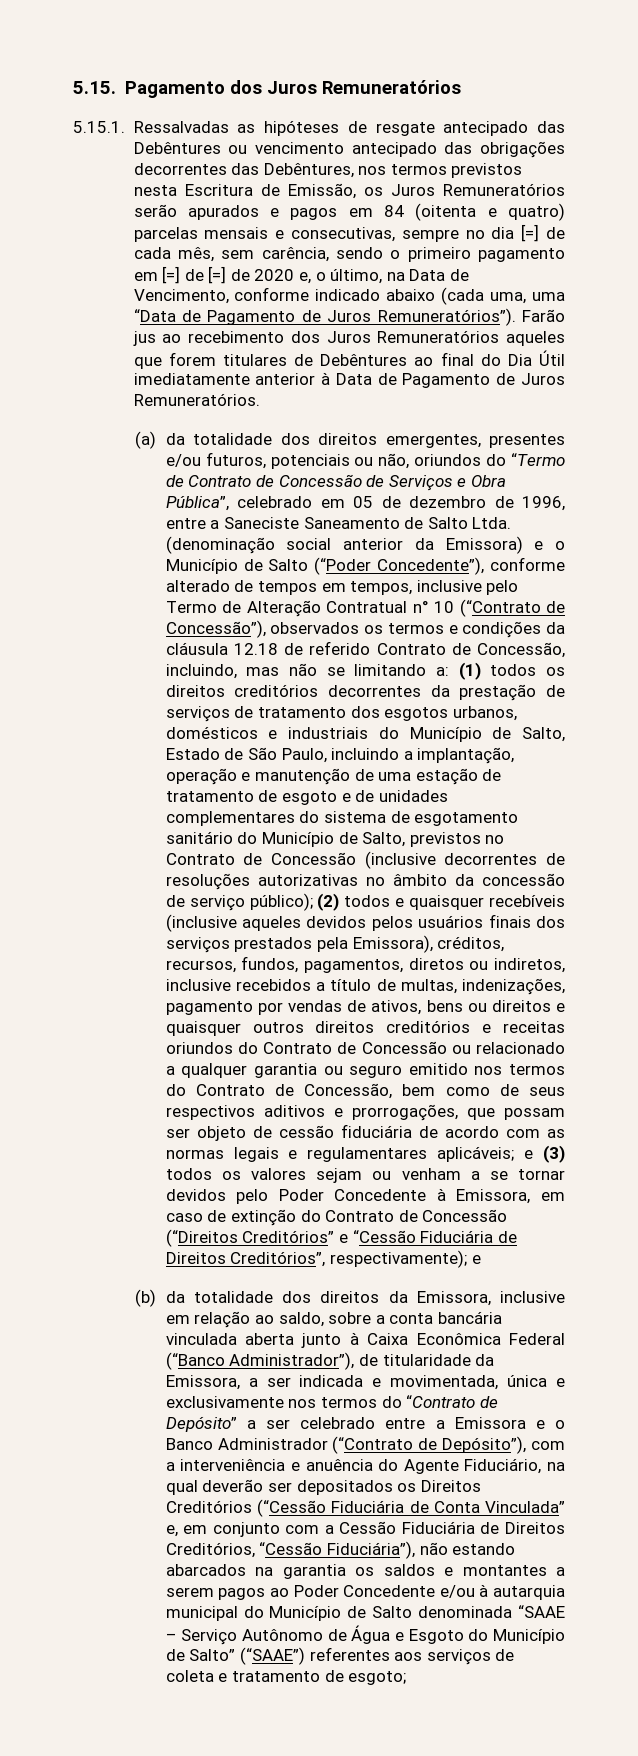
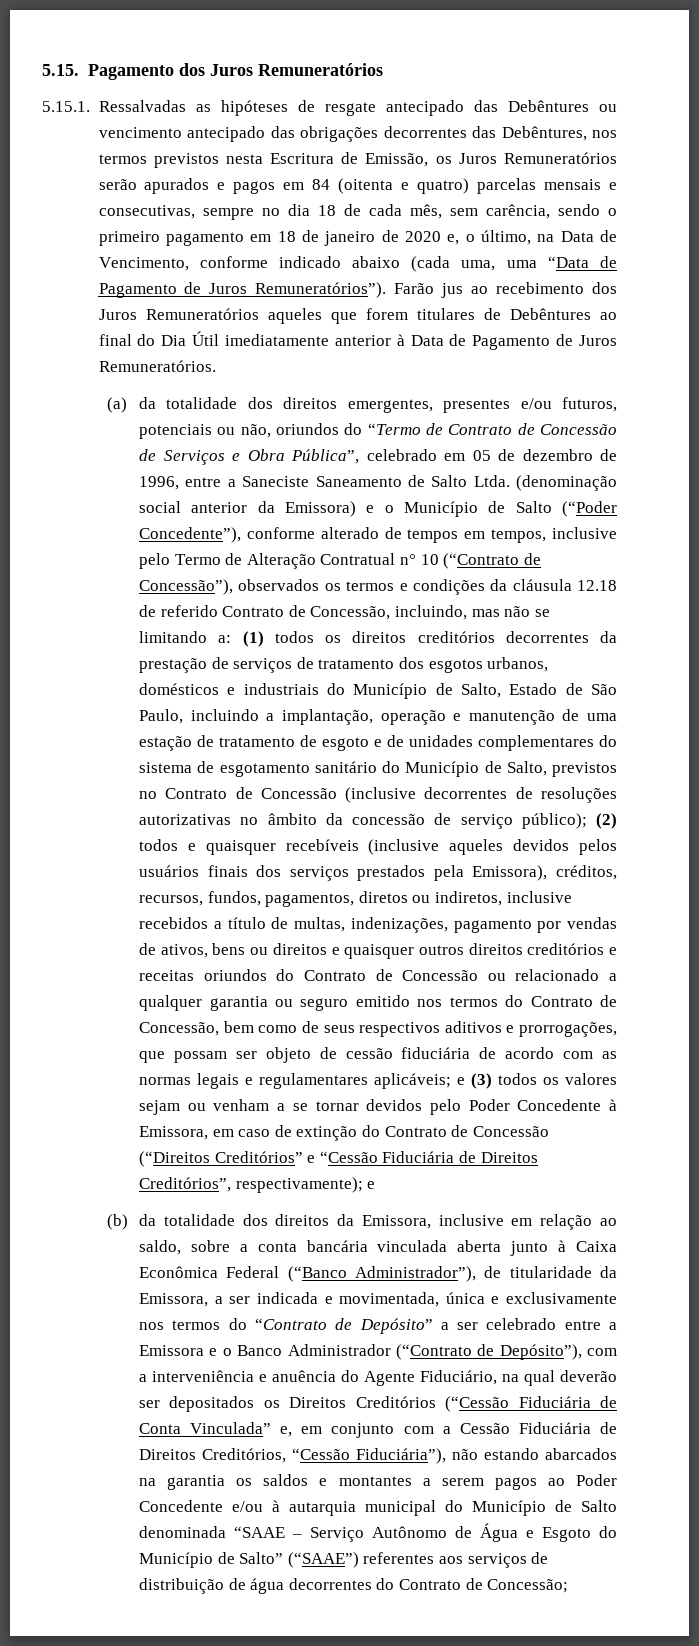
[521,224,540,242] [=] -> [317,205,336,216] 18
[162,266,227,284] [=] de [=] -> [277,230,376,246] 18 de janeiro
[165,1670,407,1685] coleta e tratamento de esgoto; -> [139,1578,569,1594] distribuição de água decorrentes do Contrato de Concessão;

